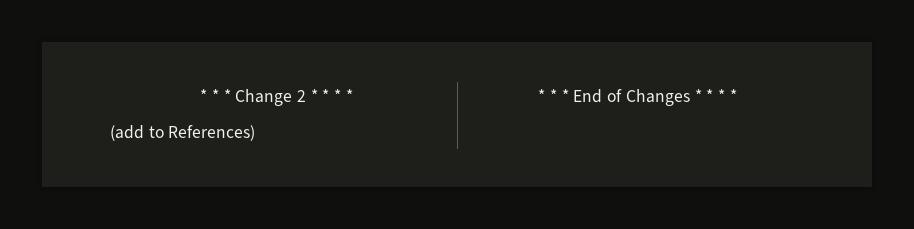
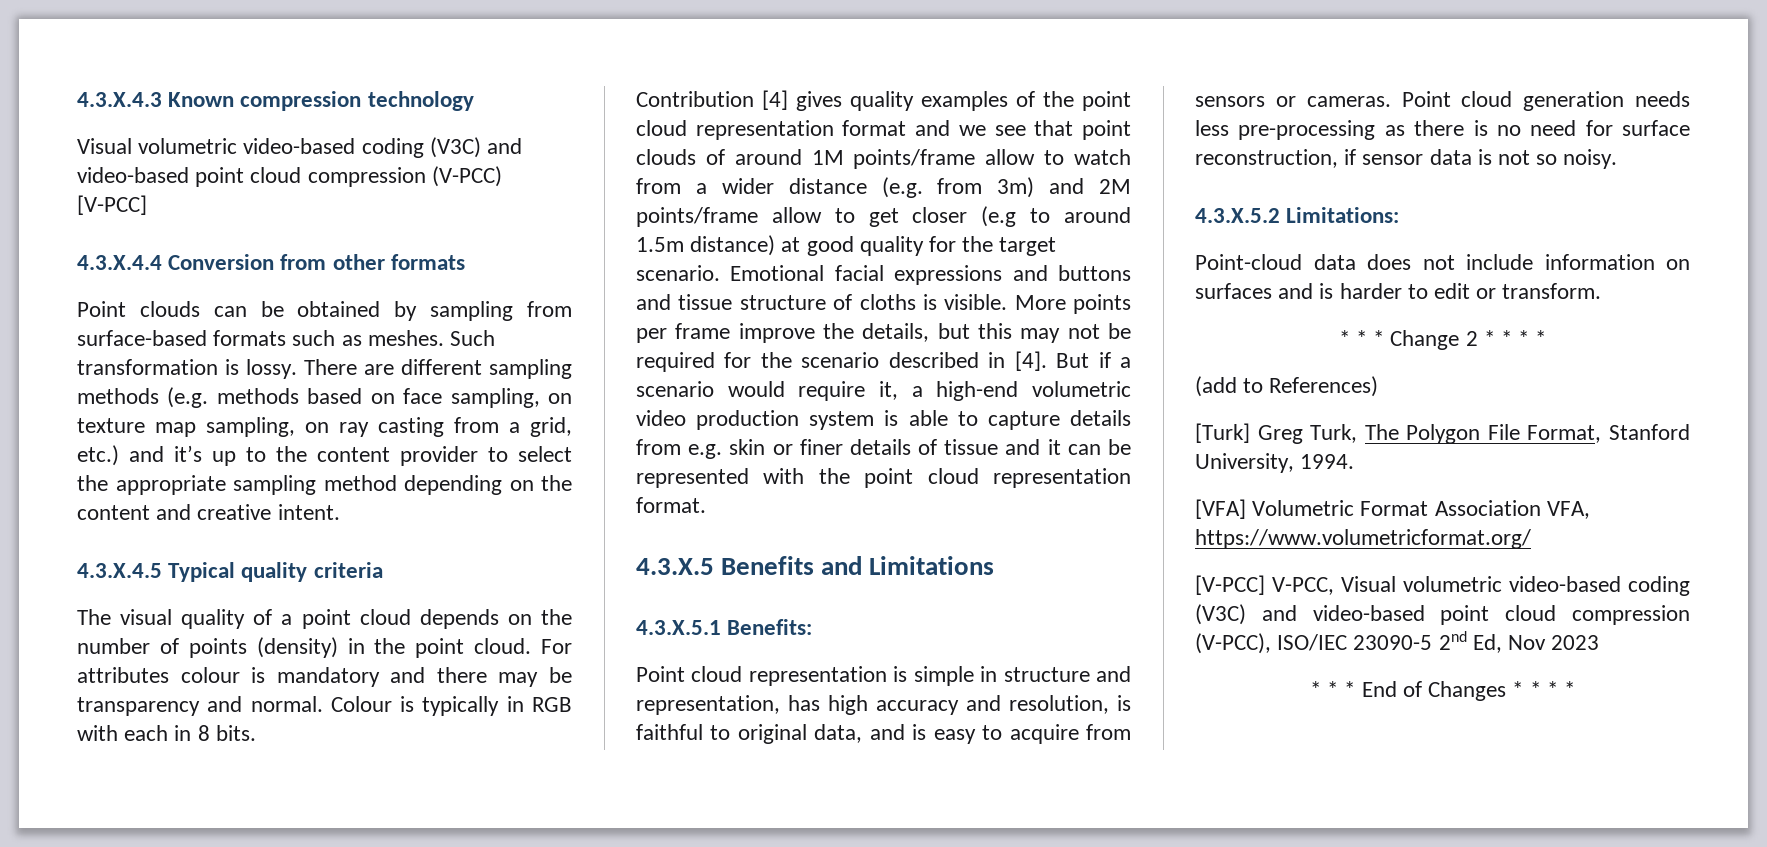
(200, 95) none -> [77,91,474,111] [77,137,523,158] [77,166,502,187] [77,195,147,215] [77,254,465,270] [77,301,572,321] [77,330,496,346] [77,359,572,379] [77,387,572,408] [77,417,572,437] [77,445,572,466] [77,475,572,495] [77,504,340,520] [77,562,383,582] [77,609,572,629] [77,637,572,658] [77,667,572,687] [77,696,572,716] [77,725,256,741] [636,90,1131,111] [636,120,1131,140] [636,149,1131,169] [636,177,1131,198] [636,206,1131,227] [636,235,1057,256] [636,265,1131,285] [636,294,1131,314] [636,323,1131,343] [636,351,1131,372] [636,381,1131,401] [636,410,1131,430] [636,439,1131,459] [636,468,1131,488] [636,497,706,513] [636,556,995,575] [636,619,813,635] [636,666,1131,686] [636,695,1131,715] [636,724,1131,744] [1195,91,1690,111] [1195,120,1690,140] [1195,149,1618,169] [1195,207,1400,223] [1195,254,1690,270] [1195,283,1602,299] 4.3.X.4.3 Known compression technology // Visual volumetric video-based coding (V3C) and video-based point cloud compression (V-PCC) [V-PCC] // 4.3.X.4.4 Conversion from other formats // Point clouds can be obtained by sampling from surface-based formats such as meshes. Such transformation is lossy. There are different sampling methods (e.g. methods based on face sampling, on texture map sampling, on ray casting from a grid, etc.) and it’s up to the content provider to select the appropriate sampling method depending on the content and creative intent. // 4.3.X.4.5 Typical quality criteria // The visual quality of a point cloud depends on the number of points (density) in the point cloud. For attributes colour is mandatory and there may be transparency and normal. Colour is typically in RGB with each in 8 bits. // Contribution [4] gives quality examples of the point cloud representation format and we see that point clouds of around 1M points/frame allow to watch from a wider distance (e.g. from 3m) and 2M points/frame allow to get closer (e.g to around 1.5m distance) at good quality for the target scenario. Emotional facial expressions and buttons and tissue structure of cloths is visible. More points per frame improve the details, but this may not be required for the scenario described in [4]. But if a scenario would require it, a high-end volumetric video production system is able to capture details from e.g. skin or finer details of tissue and it can be represented with the point cloud representation format. // 4.3.X.5 Benefits and Limitations // 4.3.X.5.1 Benefits: // Point cloud representation is simple in structure and representation, has high accuracy and resolution, is faithful to original data, and is easy to acquire from sensors or cameras. Point cloud generation needs less pre-processing as there is no need for surface reconstruction, if sensor data is not so noisy. // 4.3.X.5.2 Limitations: // Point-cloud data does not include information on surfaces and is harder to edit or transform. //
(256, 133) none -> [1195,423,1690,444] [1195,453,1355,473] [1195,499,1590,519] [1195,529,1531,549] [1195,575,1690,596] [1195,604,1690,625] [1195,631,1600,654] // [Turk] Greg Turk, The Polygon File Format, Stanford University, 1994. // [VFA] Volumetric Format Association VFA, https://www.volumetricformat.org/ // [V-PCC] V-PCC, Visual volumetric video-based coding (V3C) and video-based point cloud compression (V-PCC), ISO/IEC 23090-5 2nd Ed, Nov 2023

